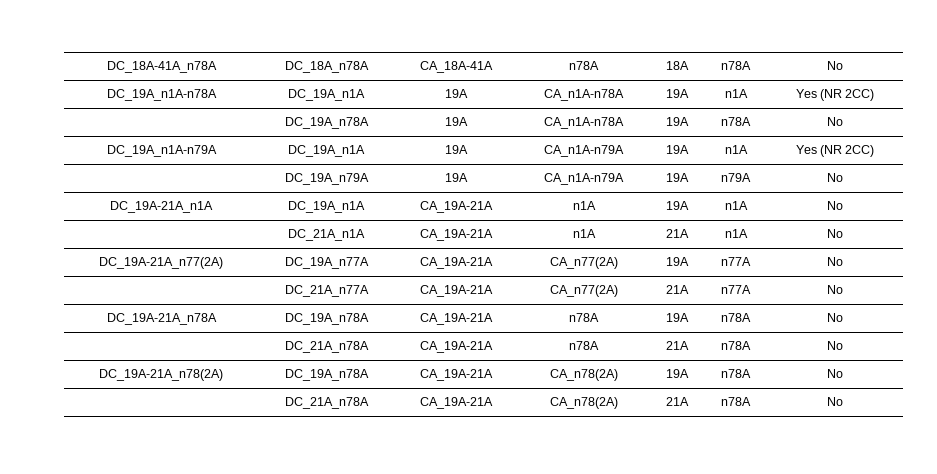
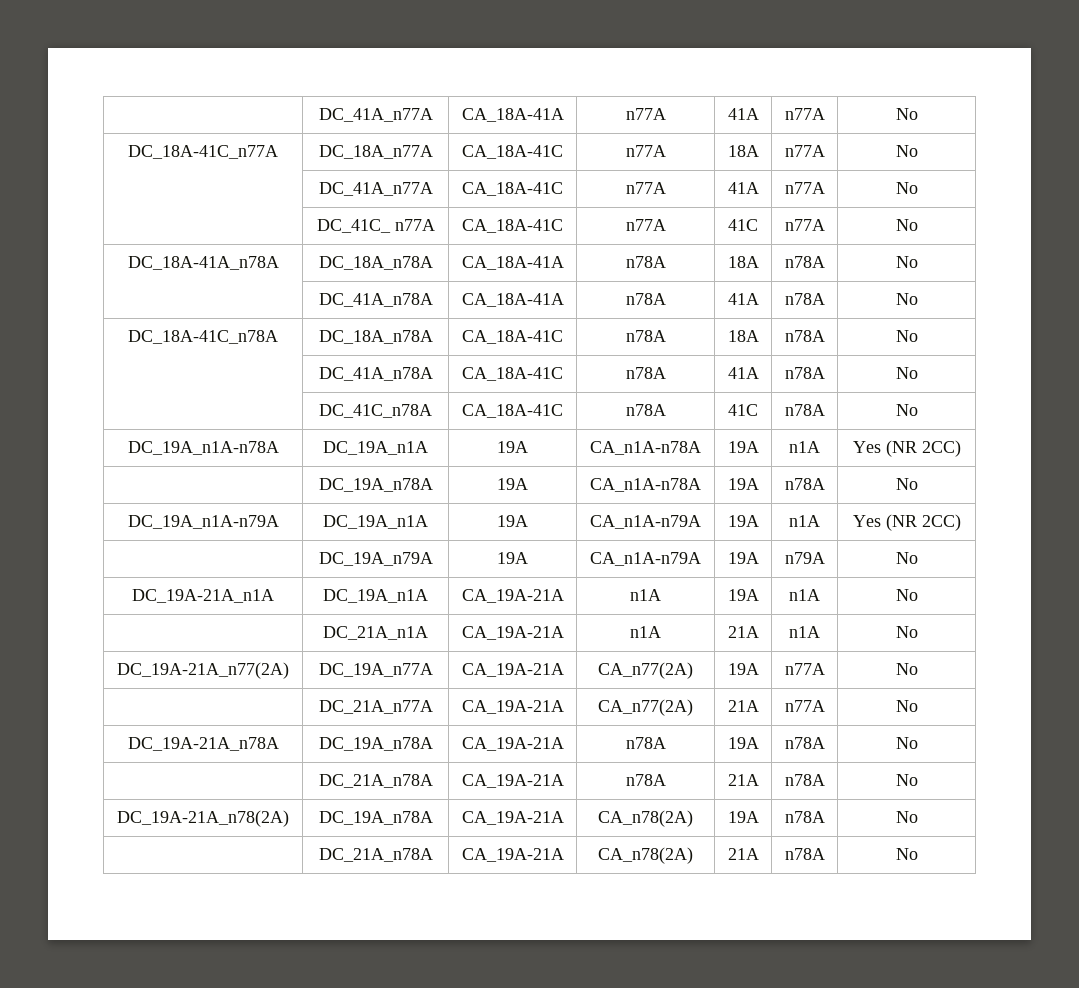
(106, 67) none -> [318,108,433,122] [461,108,564,122] [625,108,666,120] [727,108,759,120] [784,108,825,120] [895,108,918,120] [128,145,278,159] [318,145,433,159] [462,145,563,159] [625,145,666,157] [727,145,759,157] [784,145,825,157] [895,145,918,157] [318,182,433,196] [462,182,563,196] [625,182,666,194] [727,182,759,194] [784,182,825,194] [895,182,918,194] [316,219,435,233] [462,219,563,233] [625,219,666,231] [728,219,758,231] [784,219,825,231] [895,219,918,231] | DC_41A_n77A | CA_18A-41A | n77A | 41A | n77A | No // DC_18A-41C_n77A | DC_18A_n77A | CA_18A-41C | n77A | 18A | n77A | No // | DC_41A_n77A | CA_18A-41C | n77A | 41A | n77A | No // | DC_41C_ n77A | CA_18A-41C | n77A | 41C | n77A | No //
(843, 65) none -> [318,293,433,307] [461,293,564,307] [625,293,666,305] [727,293,759,305] [784,293,825,305] [895,293,918,305] [128,330,278,344] [318,330,433,344] [462,330,563,344] [625,330,666,342] [727,330,759,342] [784,330,825,342] [895,330,918,342] [318,367,433,381] [462,367,563,381] [625,367,666,379] [727,367,759,379] [784,367,825,379] [895,367,918,379] [319,404,432,418] [462,404,563,418] [625,404,666,416] [728,404,758,416] [784,404,825,416] [895,404,918,416] // | DC_41A_n78A | CA_18A-41A | n78A | 41A | n78A | No // DC_18A-41C_n78A | DC_18A_n78A | CA_18A-41C | n78A | 18A | n78A | No // | DC_41A_n78A | CA_18A-41C | n78A | 41A | n78A | No // | DC_41C_n78A | CA_18A-41C | n78A | 41C | n78A | No

